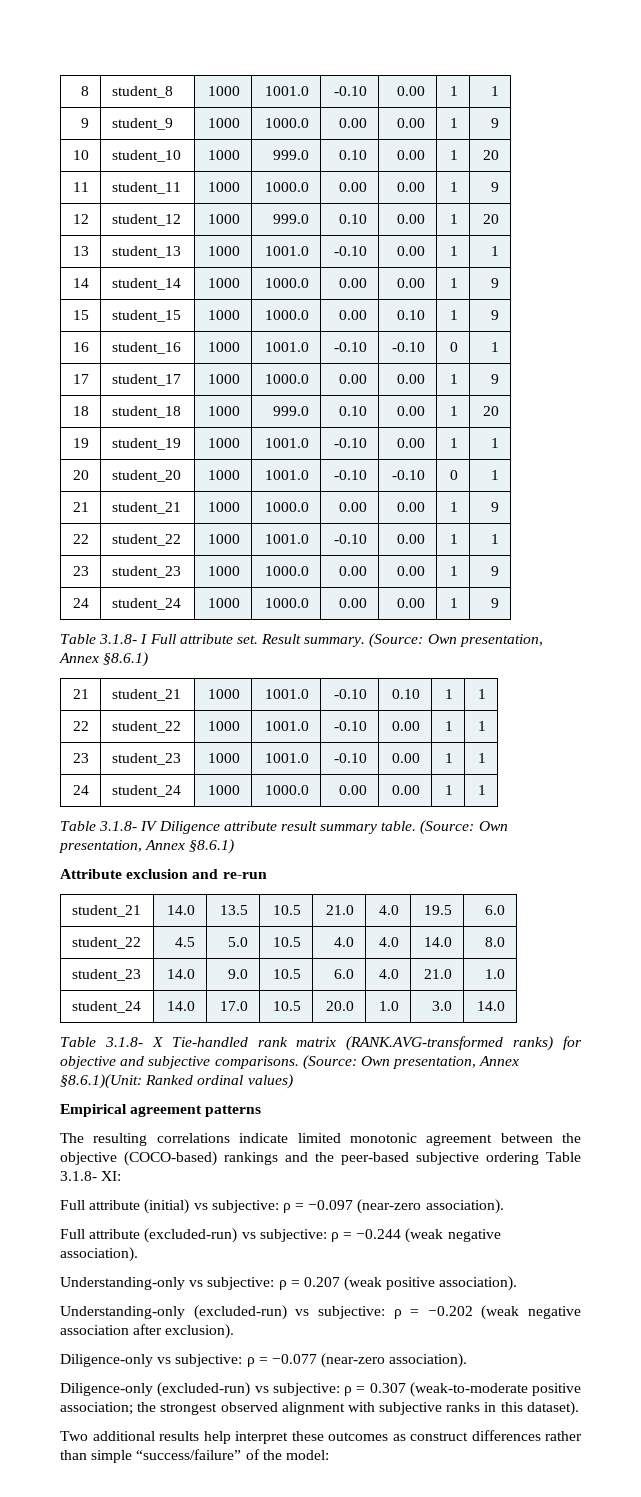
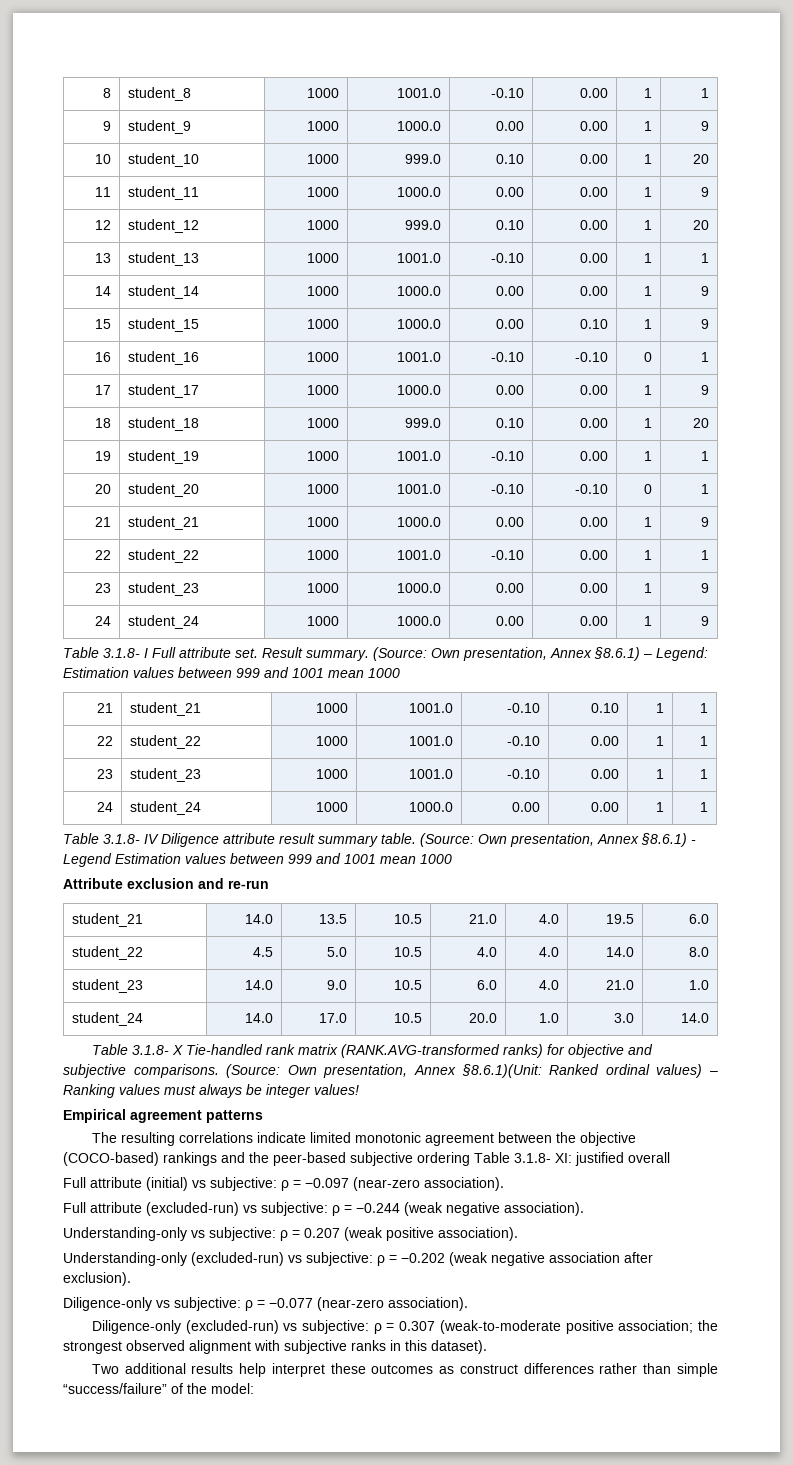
(149, 659) none -> [643,647,708,661] [63,667,400,678] – Legend: Estimation values between 999 and 1001 mean 1000
(235, 846) none -> [691,840,696,844] [63,853,452,867] - Legend Estimation values between 999 and 1001 mean 1000
(293, 1081) none -> [709,1071,719,1075] [63,1084,359,1098] – Ranking values must always be integer values!
(122, 1176) none -> [575,1152,670,1166] justified overall

